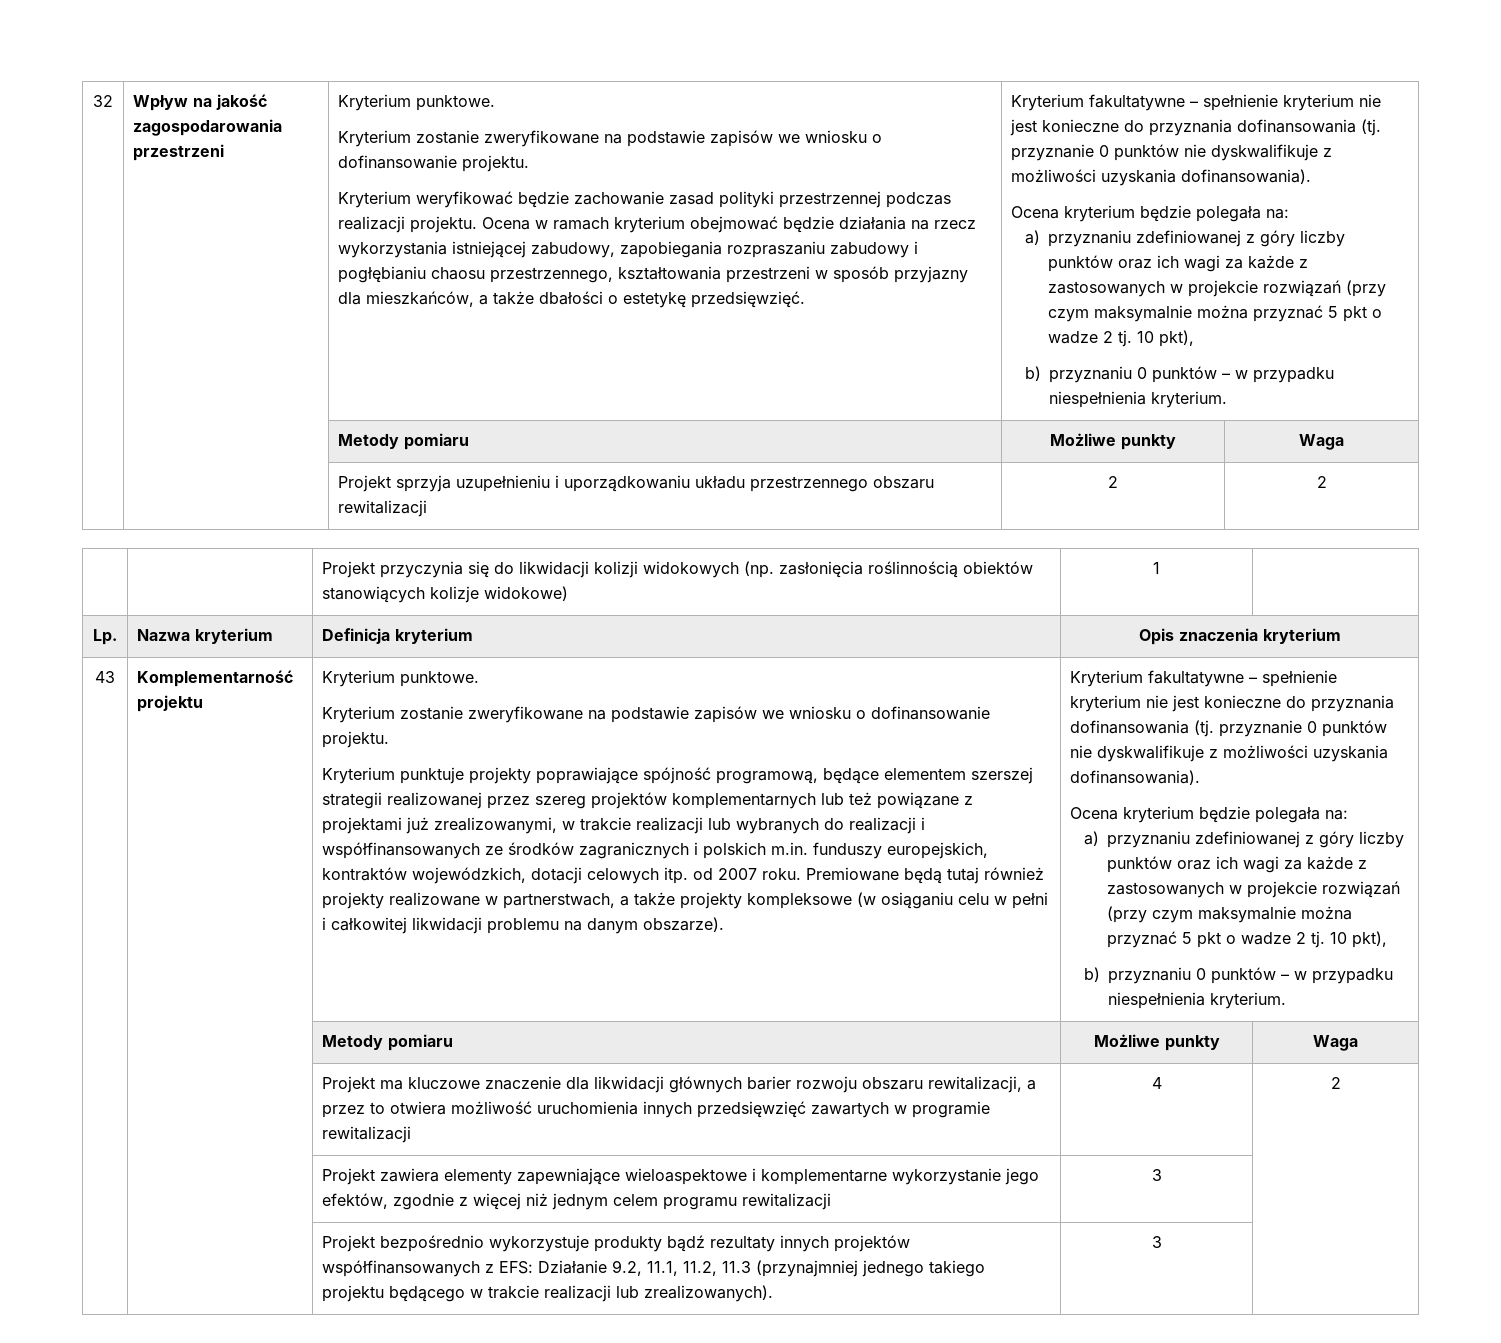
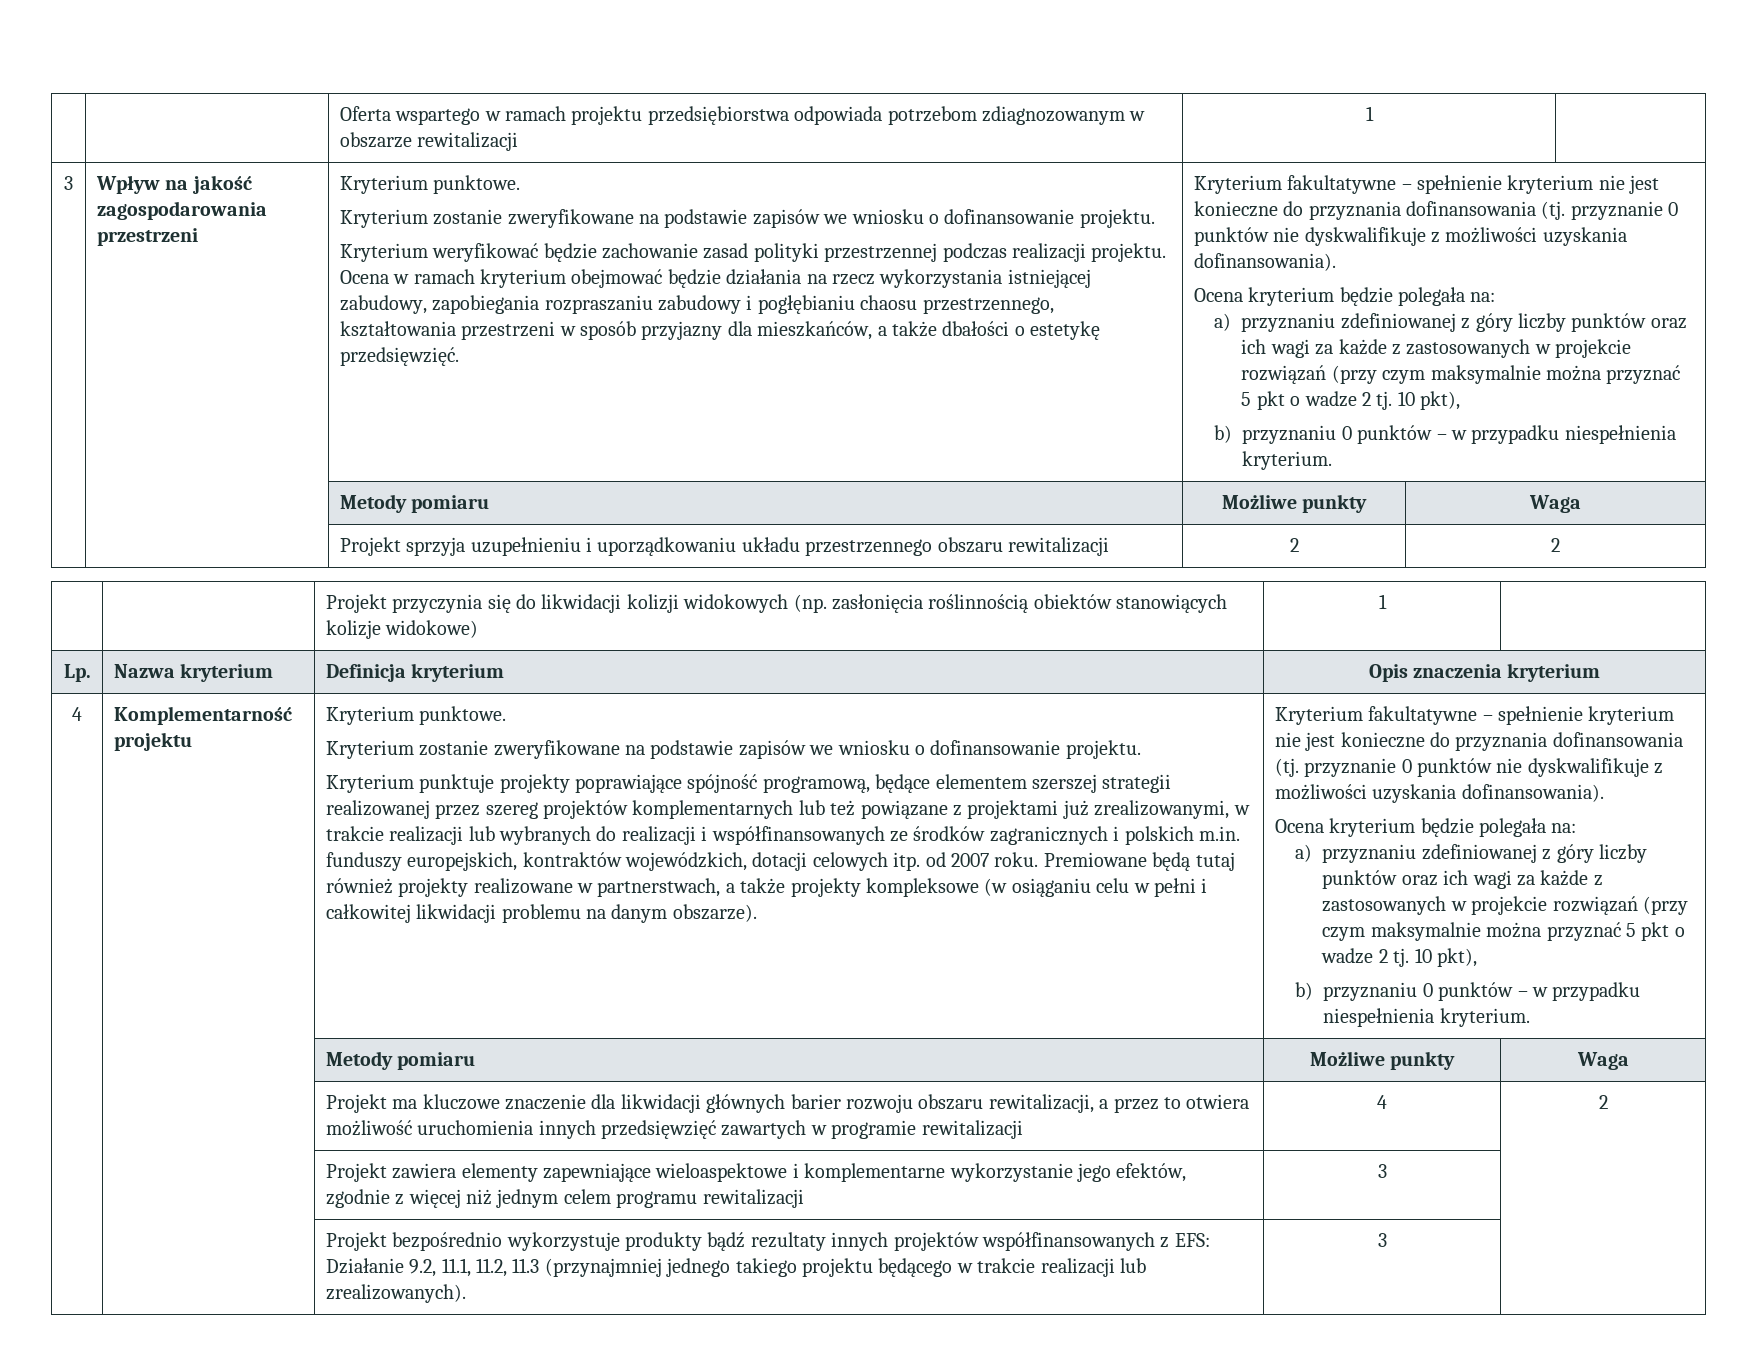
[93,95,113,107] 32 -> [339,106,1146,125] [339,132,519,151] [1365,106,1374,121] [64,176,73,190] | | Oferta wspartego w ramach projektu przedsiębiorstwa odpowiada potrzebom zdiagnozowanym w obszarze rewitalizacji | 1 | // 3
[95,671,115,683] 43 -> [72,707,82,721] 4

